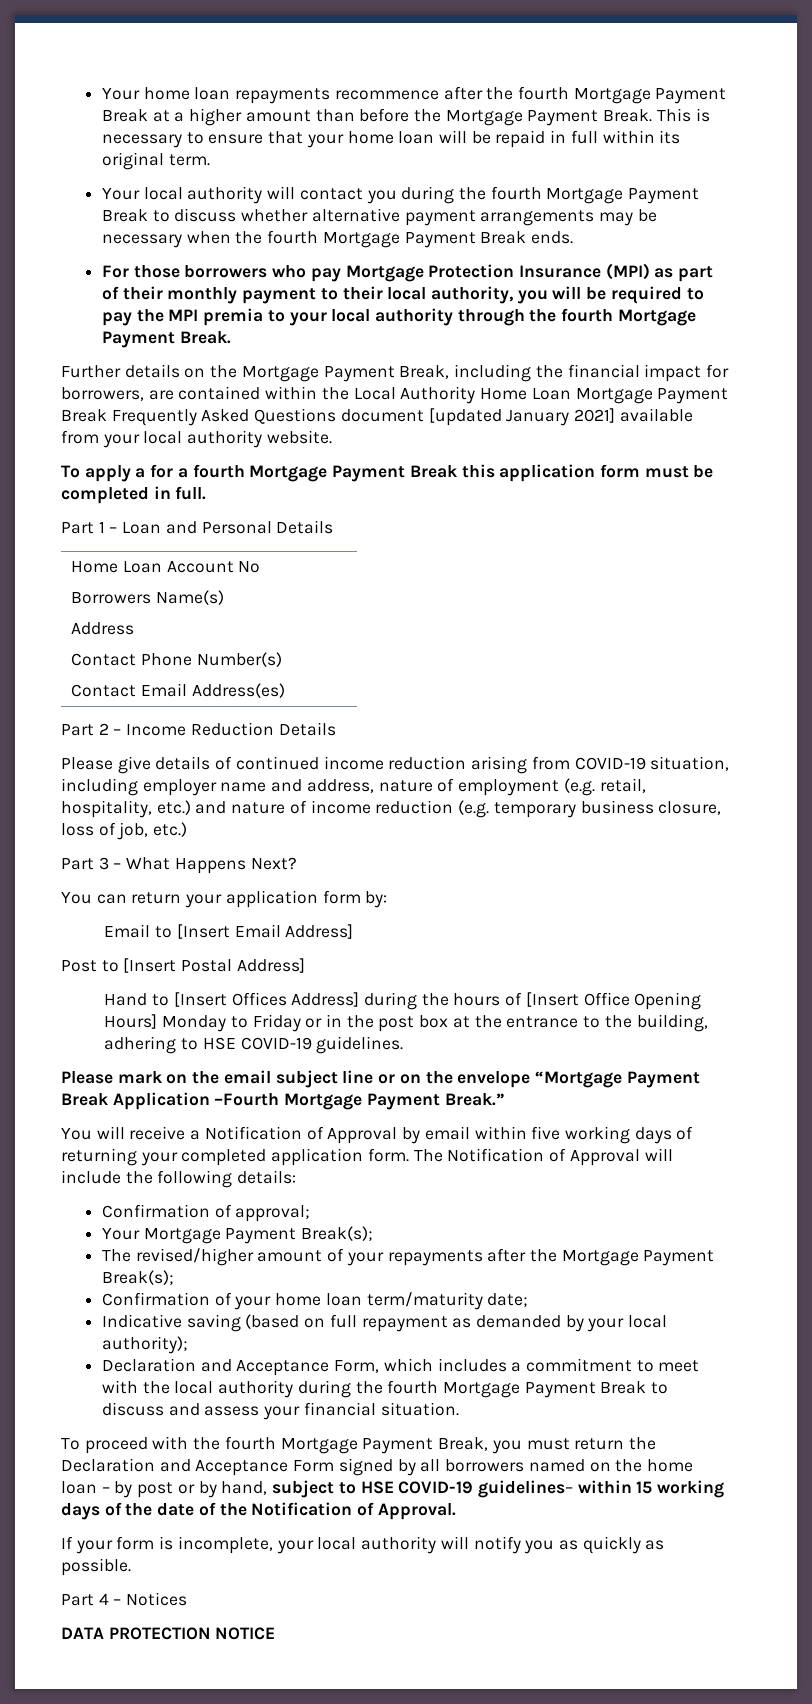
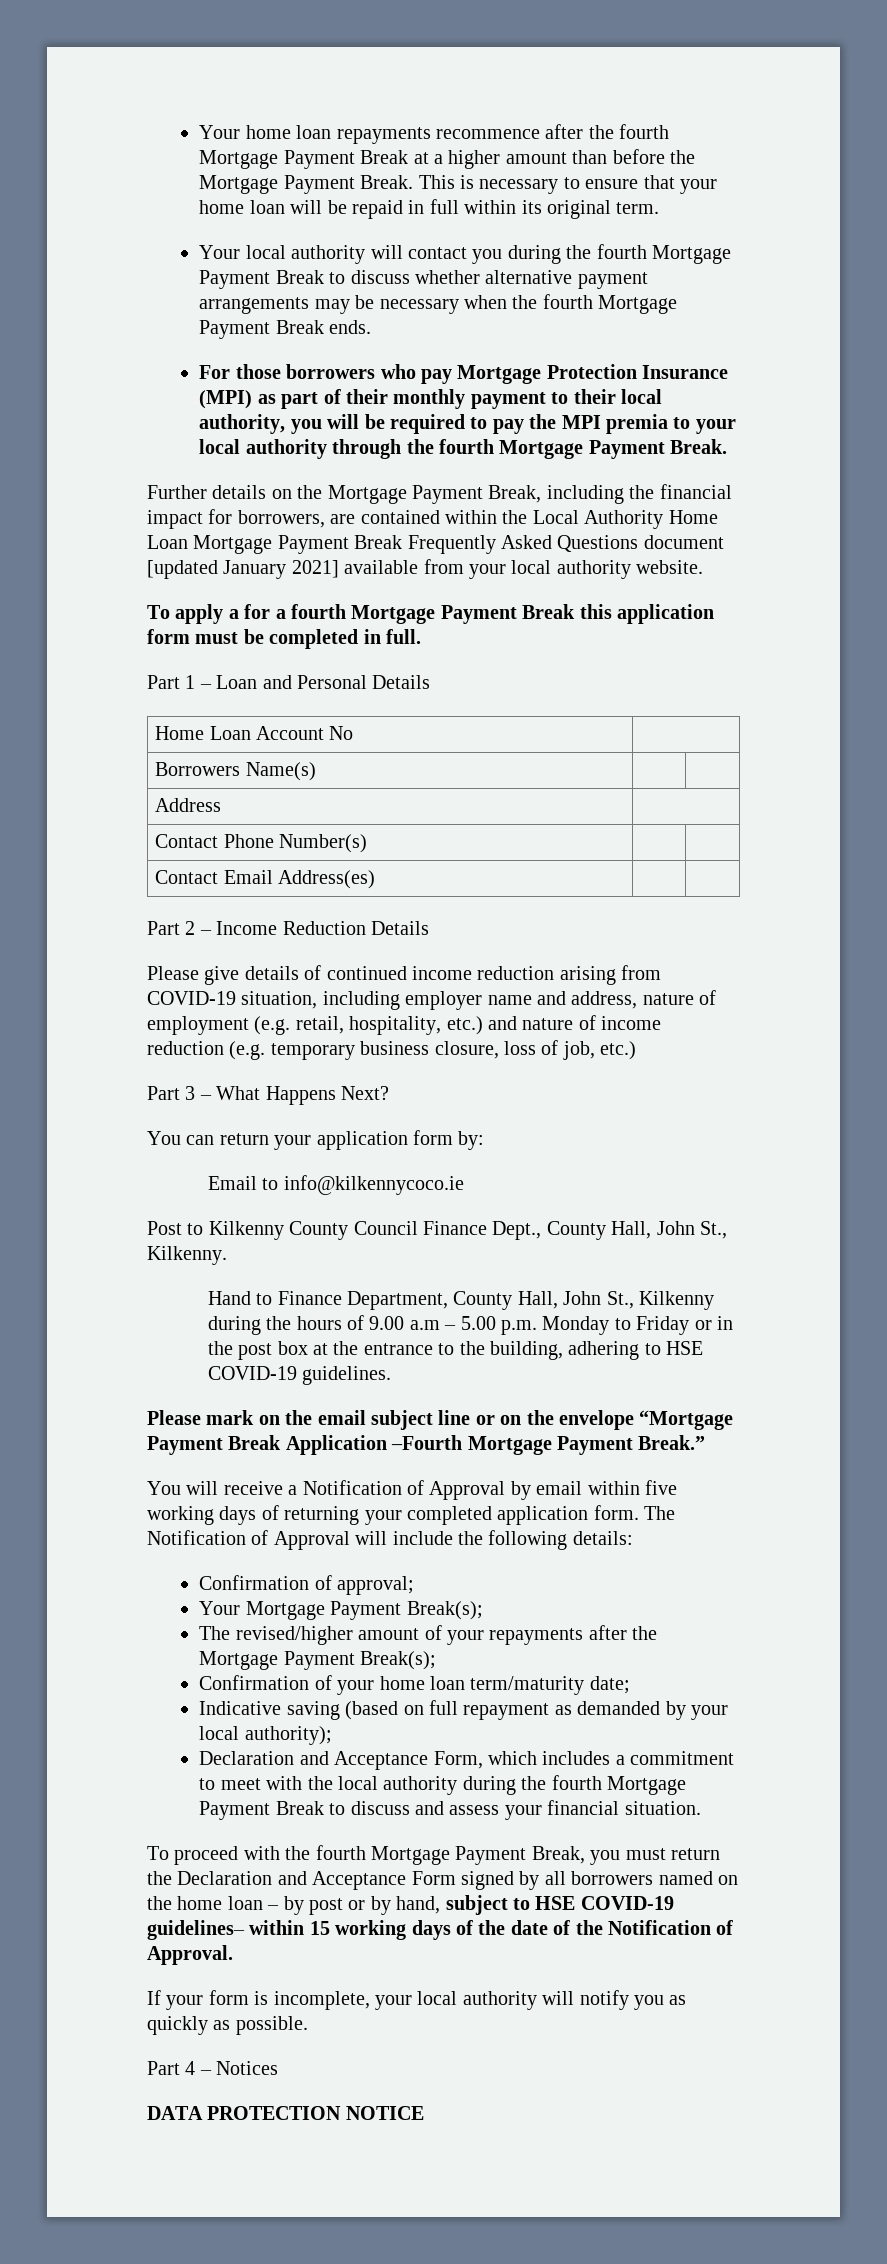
[176,924,354,939] [Insert Email Address] -> [283,1175,464,1195] info@kilkennycoco.ie
[123,958,305,973] [104,992,702,1010] [104,1014,158,1029] [Insert Postal Address] // Hand to [Insert Offices Address] during the hours of [Insert Office Opening Hours] -> [208,1221,727,1240] [147,1246,227,1265] [207,1291,715,1310] [207,1315,538,1335] Kilkenny County Council Finance Dept., County Hall, John St., Kilkenny. // Hand to Finance Department, County Hall, John St., Kilkenny during the hours of 9.00 a.m – 5.00 p.m.

